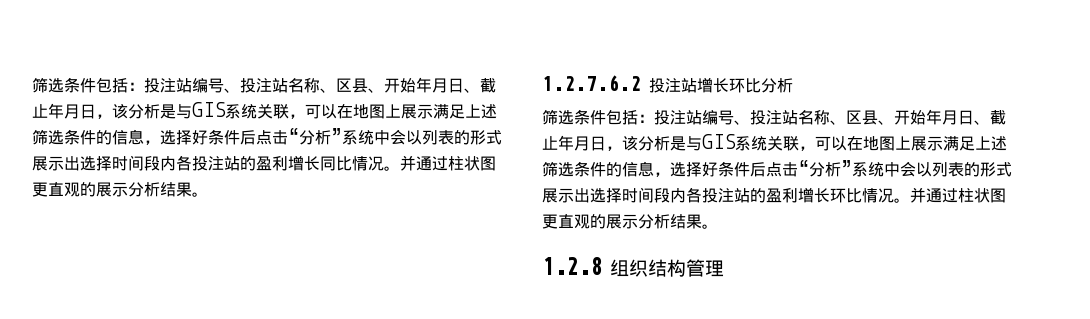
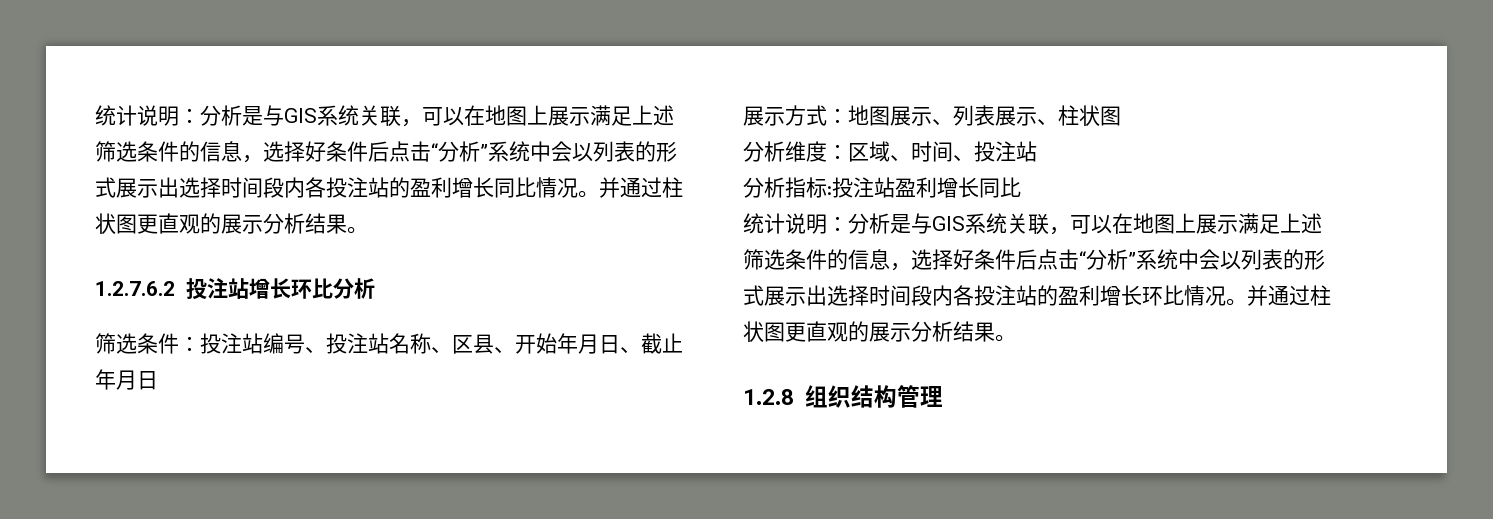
[32,77,496,93] [32,103,128,119] 筛选条件包括：投注站编号、投注站名称、区县、开始年月日、截止年月日，该 -> [95,105,200,126] 统计说明：
[606,109,638,125] 包括 -> (179, 343) none
[606,136,638,151] ，该 -> [743,105,1121,126] [743,141,1037,162] [743,177,1021,198] [743,213,848,234] // 展示方式：地图展示、列表展示、柱状图 // 分析维度：区域、时间、投注站 // 分析指标:投注站盈利增长同比 // 统计说明：

